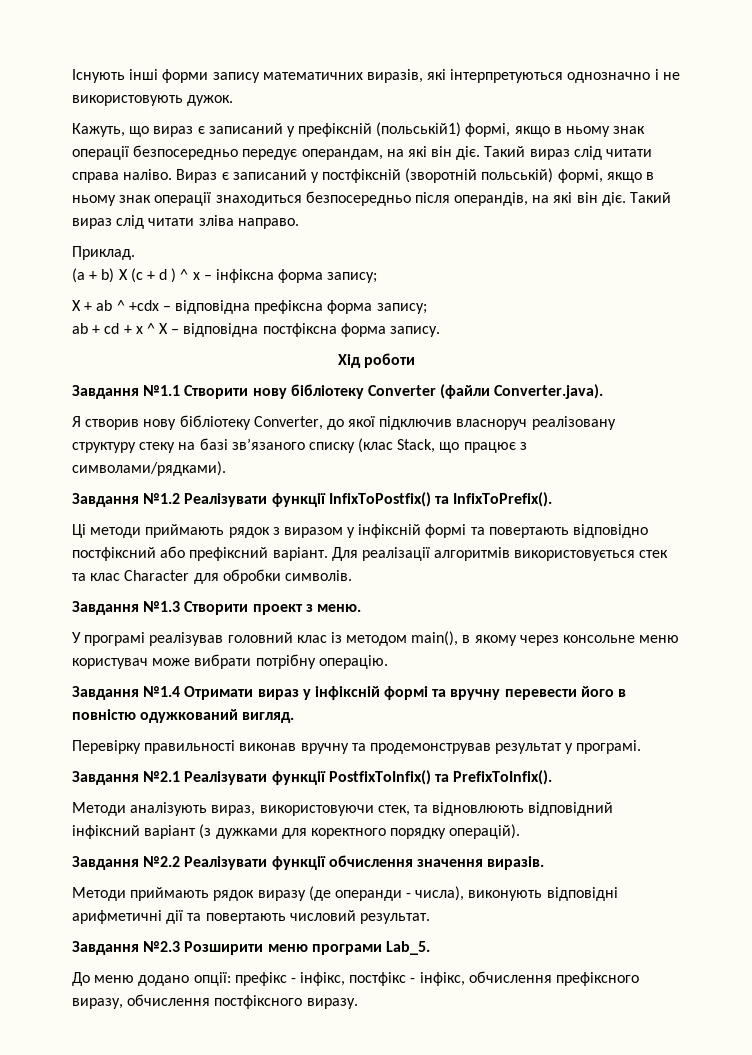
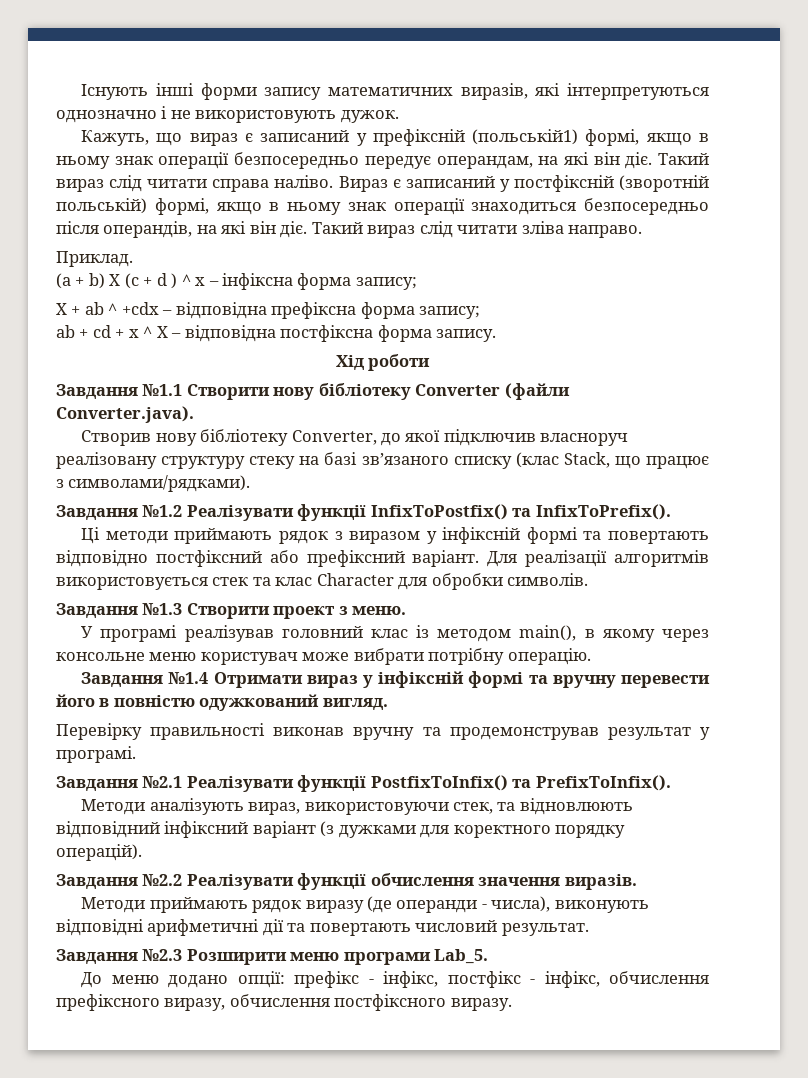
[72,416,140,430] Я створив -> [81,430,152,446] Створив

